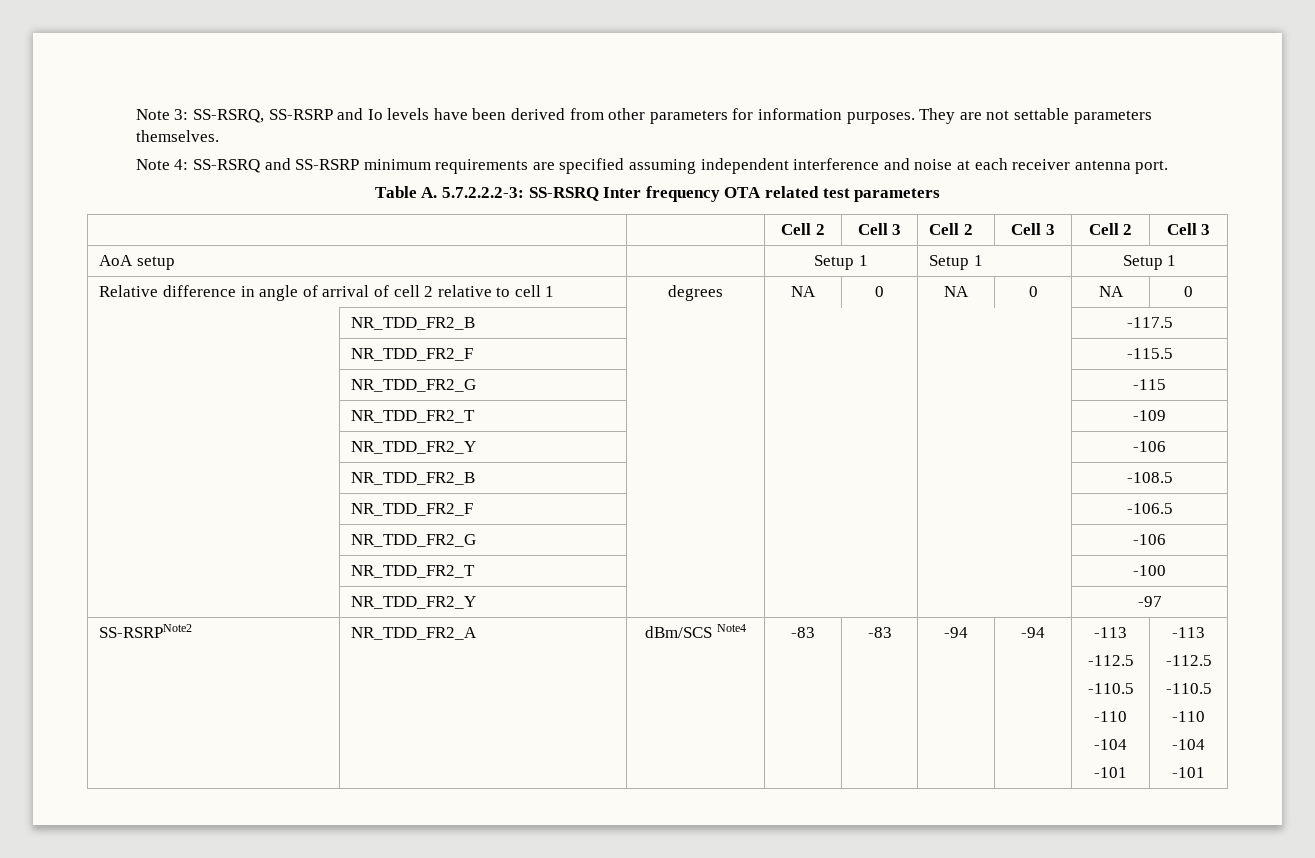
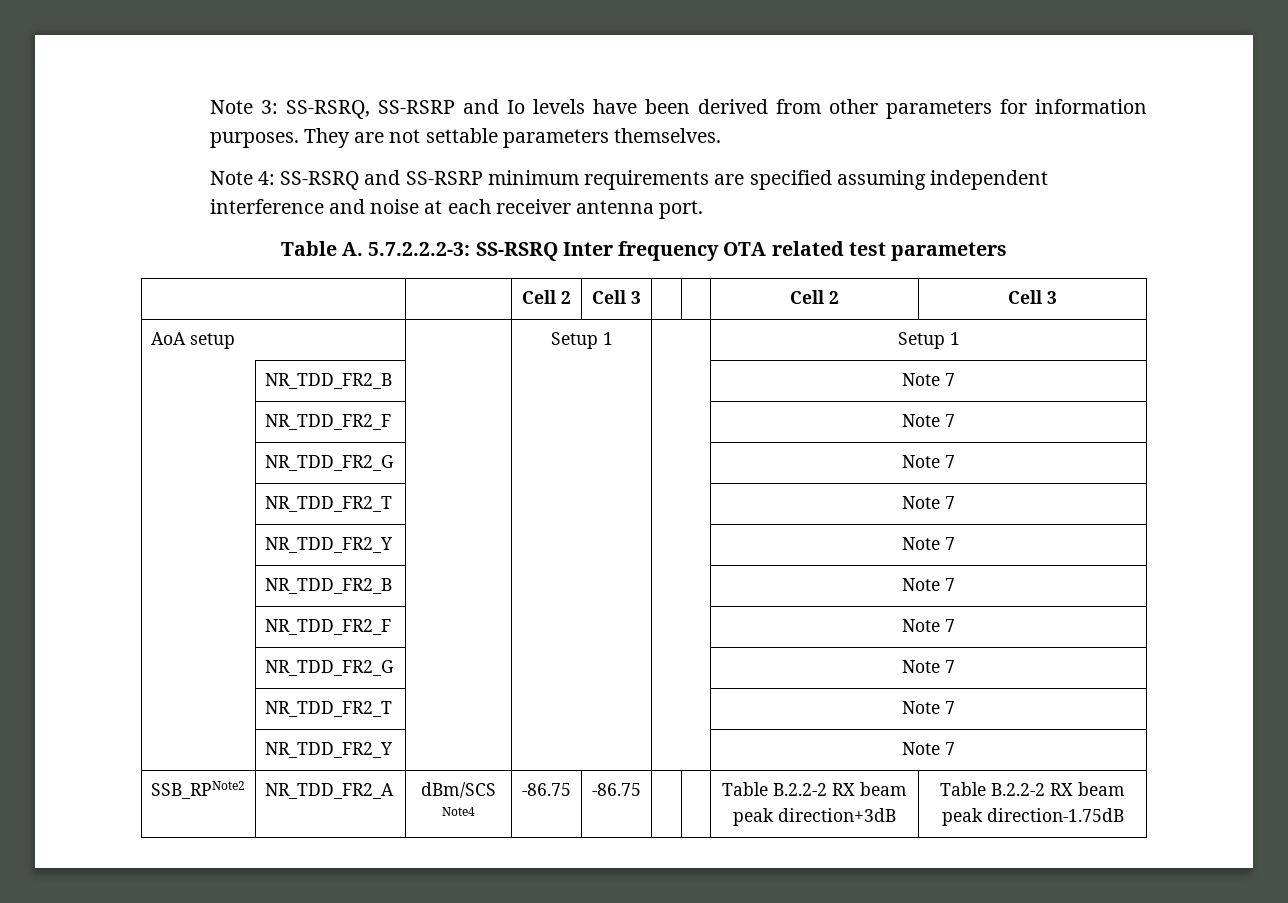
[929,223,973,235] [1011,223,1055,235] Cell 2 | Cell 3 -> (641, 297) |
[929,255,983,270] [1122,255,1177,270] [99,285,555,301] [668,285,723,301] [791,286,816,297] [875,286,884,297] [944,286,969,297] [1028,286,1038,297] [1098,286,1124,297] [1184,286,1193,297] [351,317,476,330] [1126,317,1173,328] [351,348,474,361] [1126,348,1173,359] [351,379,477,392] [1133,379,1166,390] [351,410,476,423] [1133,410,1166,421] [351,441,477,454] [1133,441,1166,452] [351,472,476,485] [1126,472,1173,483] [351,503,474,516] [1126,503,1173,514] [351,534,477,547] [1133,534,1166,545] [351,565,476,578] [1133,565,1166,576] [351,596,477,609] [1137,596,1162,607] [99,624,193,638] Setup 1 | Setup 1 // Relative difference in angle of arrival of cell 2 relative to cell 1 | degrees | NA | 0 | NA | 0 | NA | 0 // | NR_TDD_FR2_B | | | | -117.5 // | NR_TDD_FR2_F | | | | -115.5 // | NR_TDD_FR2_G | | | | -115 // | NR_TDD_FR2_T | | | | -109 // | NR_TDD_FR2_Y | | | | -106 // | NR_TDD_FR2_B | | | | -108.5 // | NR_TDD_FR2_F | | | | -106.5 // | NR_TDD_FR2_G | | | | -106 // | NR_TDD_FR2_T | | | | -100 // | NR_TDD_FR2_Y | | | | -97 // SS-RSRPNote2 -> [897,332,960,349] [264,373,392,389] [902,373,955,386] [264,414,391,430] [902,414,955,427] [264,455,394,471] [902,455,955,468] [264,496,392,512] [902,496,955,509] [264,537,392,553] [902,537,955,550] [264,578,392,594] [902,578,955,591] [264,619,391,635] [902,619,955,632] [264,660,394,676] [902,660,955,673] [264,701,392,717] [902,701,955,714] [264,742,392,758] [902,742,955,755] [150,781,245,799] | Setup 1 // | NR_TDD_FR2_B | | | | Note 7 // | NR_TDD_FR2_F | | | | Note 7 // | NR_TDD_FR2_G | | | | Note 7 // | NR_TDD_FR2_T | | | | Note 7 // | NR_TDD_FR2_Y | | | | Note 7 // | NR_TDD_FR2_B | | | | Note 7 // | NR_TDD_FR2_F | | | | Note 7 // | NR_TDD_FR2_G | | | | Note 7 // | NR_TDD_FR2_T | | | | Note 7 // | NR_TDD_FR2_Y | | | | Note 7 // SSB_RPNote2
[791,627,815,638] [867,627,892,638] [944,627,968,638] [1021,627,1045,638] [1094,627,1127,638] [1087,655,1134,666] [1087,683,1134,694] [1094,711,1127,722] [1094,739,1127,750] [1094,767,1127,778] [1172,627,1205,638] [1165,655,1212,666] [1165,683,1212,694] [1172,711,1205,722] [1172,739,1205,750] [1172,767,1205,778] -83 | -83 | -94 | -94 | -113 // -112.5 // -110.5 // -110 // -104 // -101 | -113 // -112.5 // -110.5 // -110 // -104 // -101 -> [522,783,571,796] [592,783,641,796] [722,782,907,796] [733,808,896,826] [940,782,1125,796] [941,808,1124,826] -86.75 | -86.75 | | | Table B.2.2-2 RX beam peak direction+3dB | Table B.2.2-2 RX beam peak direction-1.75dB

